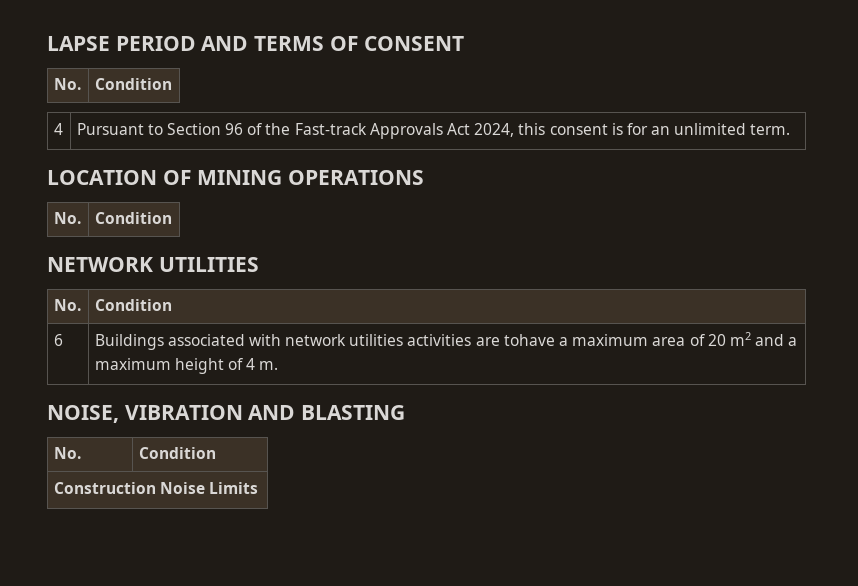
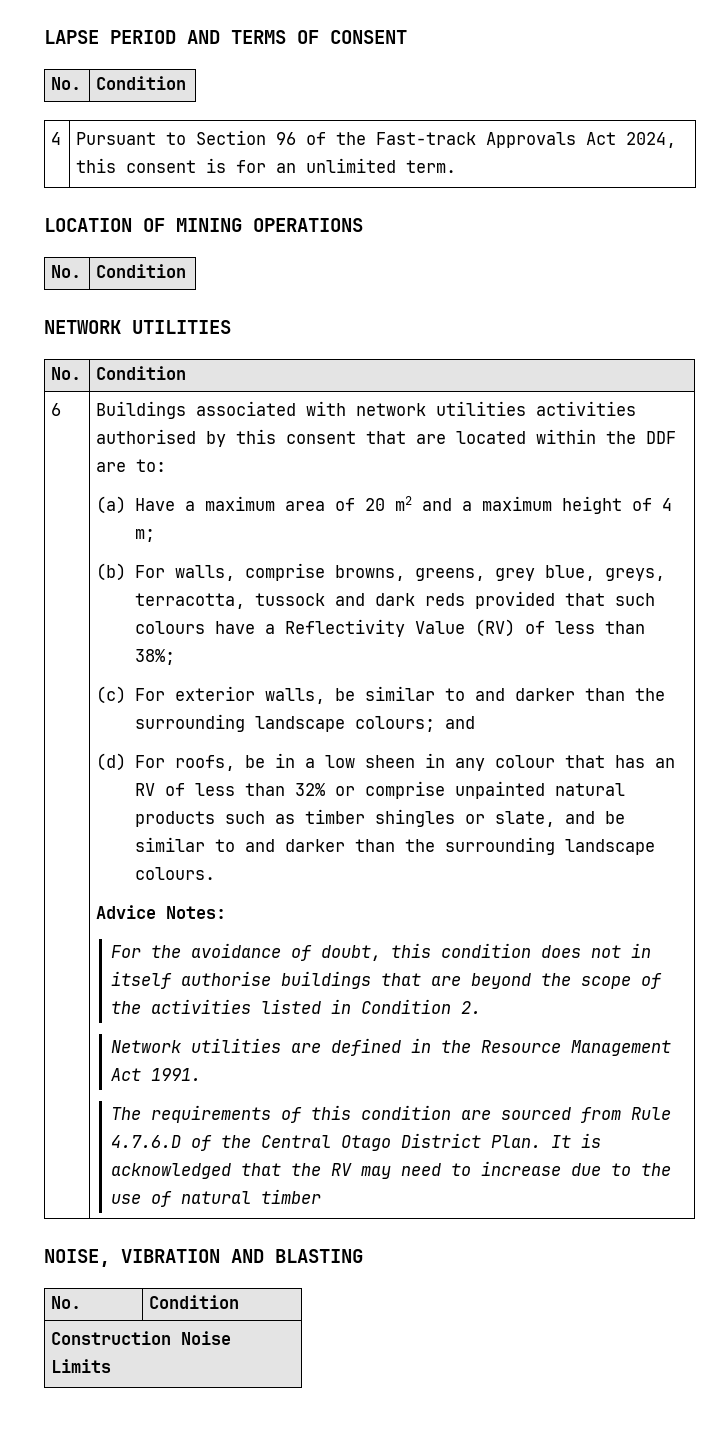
[475,334,555,346] are tohave -> [96,429,677,447] [96,459,167,472] [96,496,175,514] authorised by this consent that are located within the DDF are to: // (a) Have
[259,361,279,370] m. -> [134,529,155,542] [96,563,665,581] [134,591,655,609] [134,619,645,637] [134,649,175,665] [96,686,665,704] [134,714,475,732] [96,753,675,771] [134,781,625,799] [134,809,625,827] [134,837,655,855] [134,867,215,880] [96,905,227,919] [110,943,651,961] [110,971,662,989] [110,999,481,1014] [110,1038,671,1056] [110,1068,201,1081] [110,1105,671,1123] [110,1133,601,1151] [110,1161,671,1179] [110,1189,321,1207] m; // (b) For walls, comprise browns, greens, grey blue, greys, terracotta, tussock and dark reds provided that such colours have a Reflectivity Value (RV) of less than 38%; // (c) For exterior walls, be similar to and darker than the surrounding landscape colours; and // (d) For roofs, be in a low sheen in any colour that has an RV of less than 32% or comprise unpainted natural products such as timber shingles or slate, and be similar to and darker than the surrounding landscape colours. // Advice Notes: // For the avoidance of doubt, this condition does not in itself authorise buildings that are beyond the scope of the activities listed in Condition 2. // Network utilities are defined in the Resource Management Act 1991. // The requirements of this condition are sourced from Rule 4.7.6.D of the Central Otago District Plan. It is acknowledged that the RV may need to increase due to the use of natural timber

